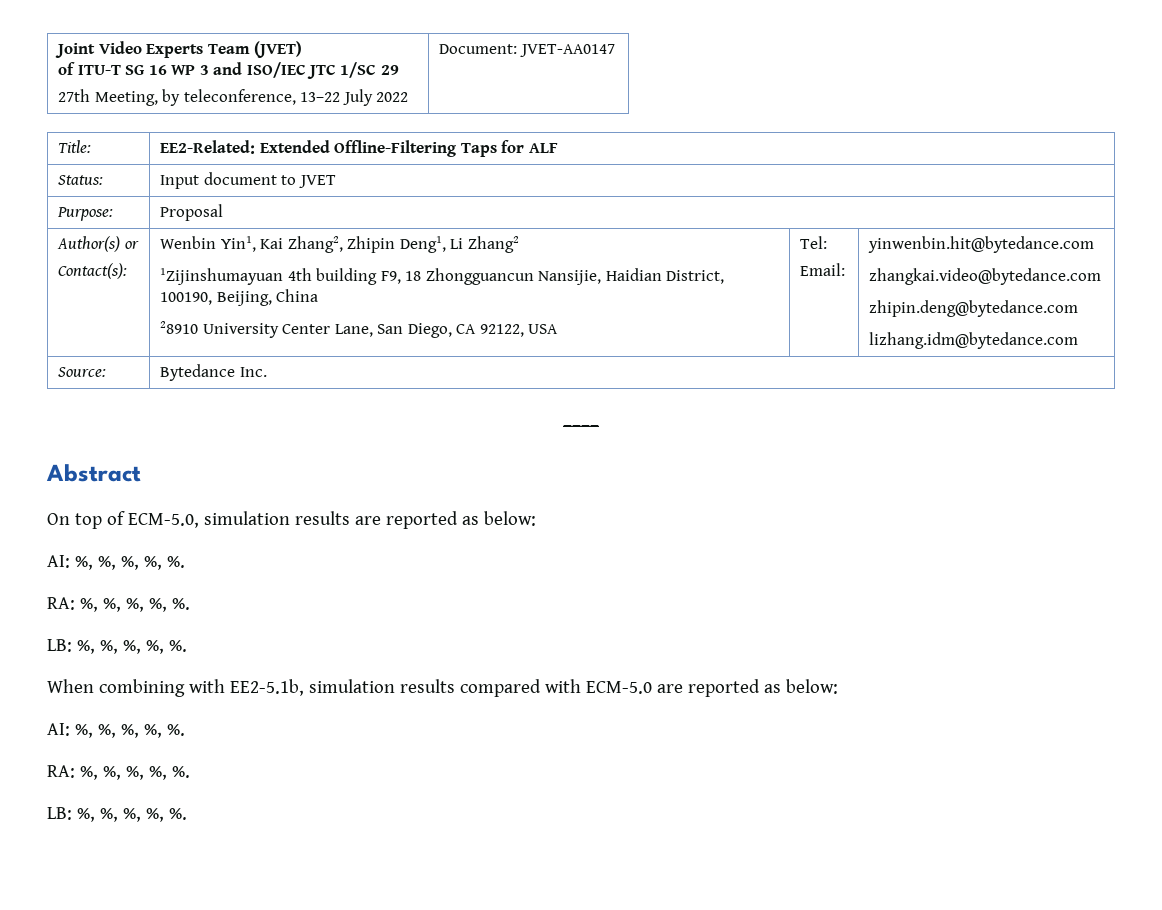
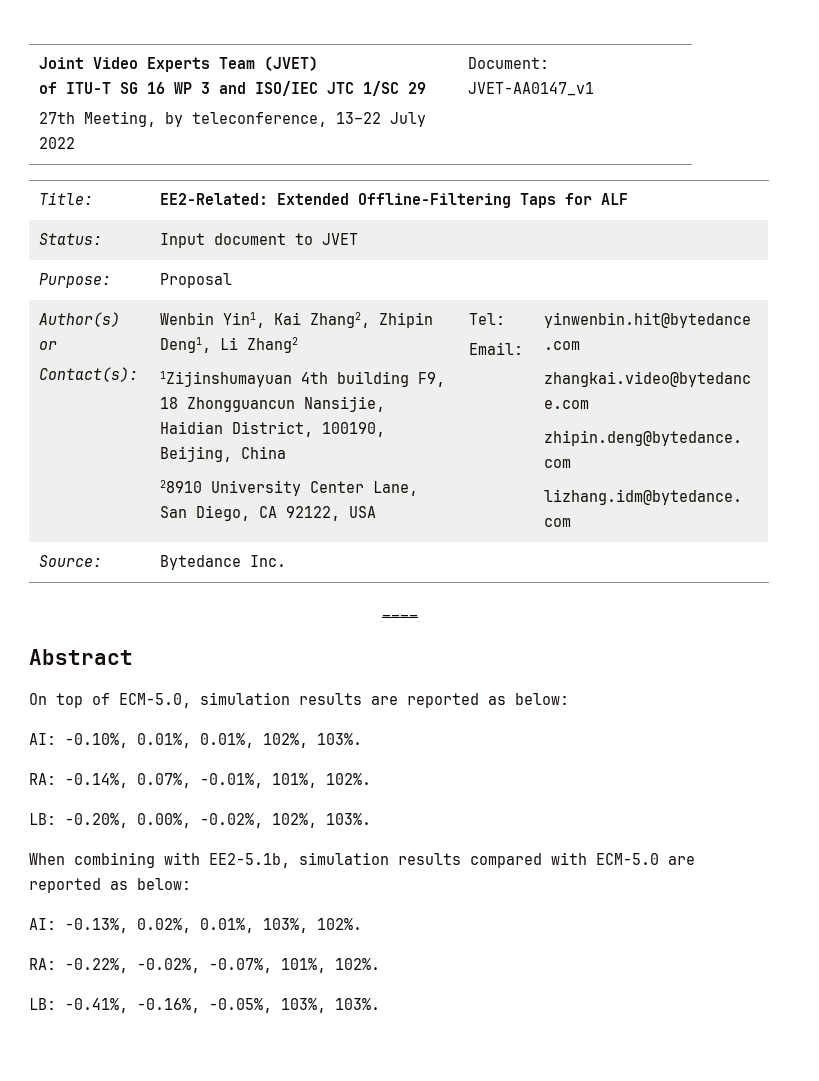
[519,44,615,57] JVET-AA0147 -> [468,82,595,96] JVET-AA0147_v1
[74,556,185,570] [47,597,190,612] [47,639,187,654] %, %, %, %, %. // RA: %, %, %, %, %. // LB: %, %, %, %, %. -> [65,733,362,748] [29,773,371,788] [29,813,371,828] -0.10%, 0.01%, 0.01%, 102%, 103%. // RA: -0.14%, 0.07%, -0.01%, 101%, 102%. // LB: -0.20%, 0.00%, -0.02%, 102%, 103%.
[74,724,185,738] [47,765,190,780] [47,807,187,822] %, %, %, %, %. // RA: %, %, %, %, %. // LB: %, %, %, %, %. -> [65,918,362,933] [29,958,380,973] [29,998,380,1013] -0.13%, 0.02%, 0.01%, 103%, 102%. // RA: -0.22%, -0.02%, -0.07%, 101%, 102%. // LB: -0.41%, -0.16%, -0.05%, 103%, 103%.

